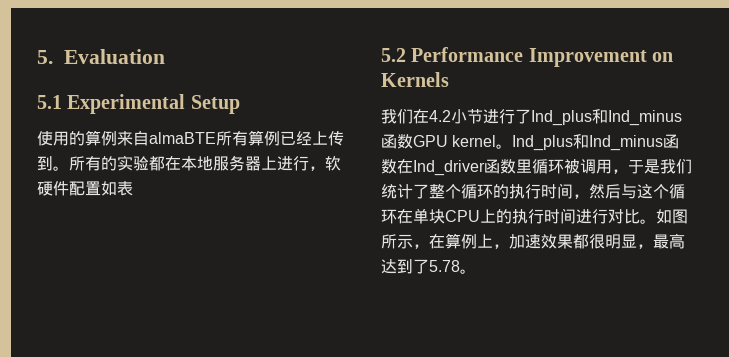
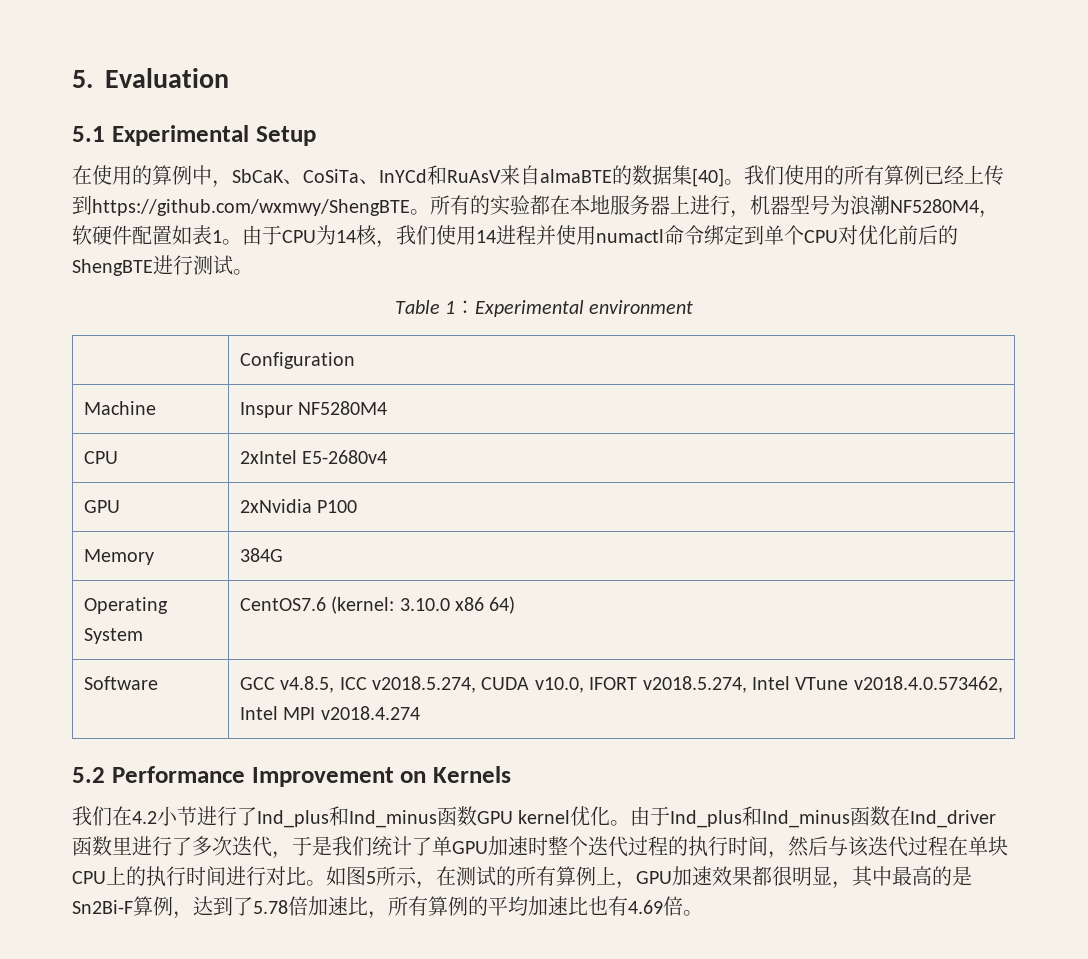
(240, 104) none -> [72,165,92,185] 在
[117,131,216,146] 来自almaBTE -> [192,165,844,188] 中，SbCaK、CoSiTa、InYCd和RuAsV来自almaBTE的数据集[40]。我们使用的
(53, 163) none -> [92,199,410,216] https://github.com/wxmwy/ShengBTE
(325, 168) none -> [750,195,999,218] 机器型号为浪潮NF5280M4，
(133, 188) none -> [212,225,958,248] [72,255,253,276] [394,300,694,317] [239,352,355,369] [83,401,156,415] [239,401,388,418] [83,451,118,464] [239,450,388,464] [83,500,120,513] [239,499,358,513] [83,549,154,565] [239,548,283,562] [83,597,168,614] [83,628,143,644] [239,596,516,614] [83,676,158,690] [239,676,1003,693] [239,706,420,720] 1。由于CPU为14核，我们使用14进程并使用numactl命令绑定到单个CPU对优化前后的ShengBTE进行测试。 // Table 1：Experimental environment // | Configuration // Machine | Inspur NF5280M4 // CPU | 2xIntel E5-2680v4 // GPU | 2xNvidia P100 // Memory | 384G // Operating System | CentOS7.6 (kernel: 3.10.0 x86 64) // Software | GCC v4.8.5, ICC v2018.5.274, CUDA v10.0, IFORT v2018.5.274, Intel VTune v2018.4.0.573462, Intel MPI v2018.4.274
[496,144,513,149] 。 -> [570,806,671,826] 优化。由于
[532,159,612,174] 循环被调用 -> [132,836,272,857] 进行了多次迭代
[429,184,493,199] 整个循环 -> [432,836,668,857] 单GPU加速时整个迭代过程
[637,184,685,199] [381,209,397,224] 这个循环 -> [848,836,948,857] 该迭代过程
(688, 216) none -> [366,871,376,884] 5
(445, 241) none -> [456,866,556,886] 测试的所有
(509, 246) none -> [636,871,672,884] GPU
[653,233,685,249] [381,259,460,274] 最高达到了5.78 -> [852,866,972,887] [72,896,683,919] 其中最高的是Sn2Bi-F算例，达到了5.78倍加速比，所有算例的平均加速比也有4.69倍

